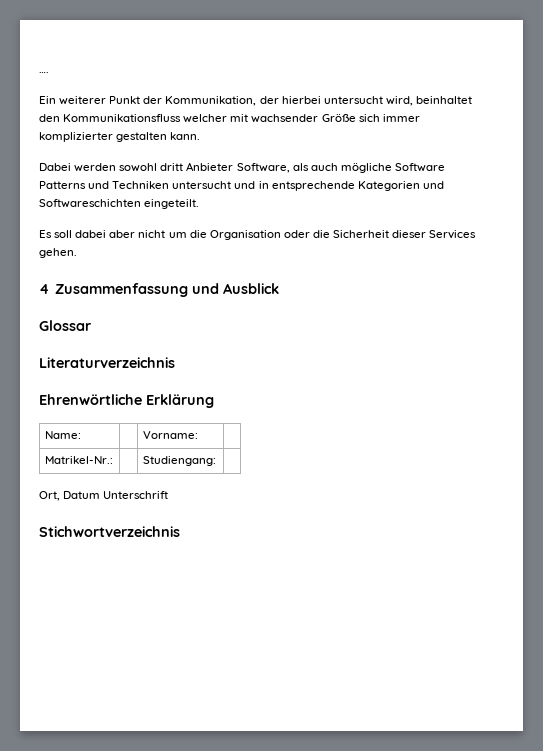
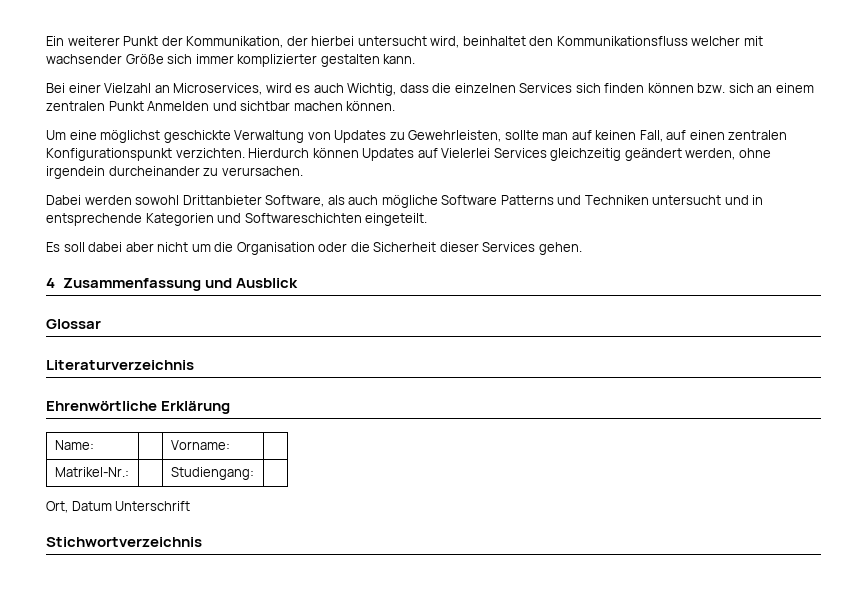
[39,72,49,73] …. // -> (46, 41) none
(201, 136) none -> [46,83,814,96] [46,101,396,111] [46,130,788,143] [46,148,771,161] [46,166,303,179] // Bei einer Vielzahl an Microservices, wird es auch Wichtig, dass die einzelnen Services sich finden können bzw. sich an einem zentralen Punkt Anmelden und sichtbar machen können. // Um eine möglichst geschickte Verwaltung von Updates zu Gewehrleisten, sollte man auf keinen Fall, auf einen zentralen Konfigurationspunkt verzichten. Hierdurch können Updates auf Vielerlei Services gleichzeitig geändert werden, ohne irgendein durcheinander zu verursachen.
[160,162,234,171] dritt Anbieter -> [182,195,262,205] Drittanbieter

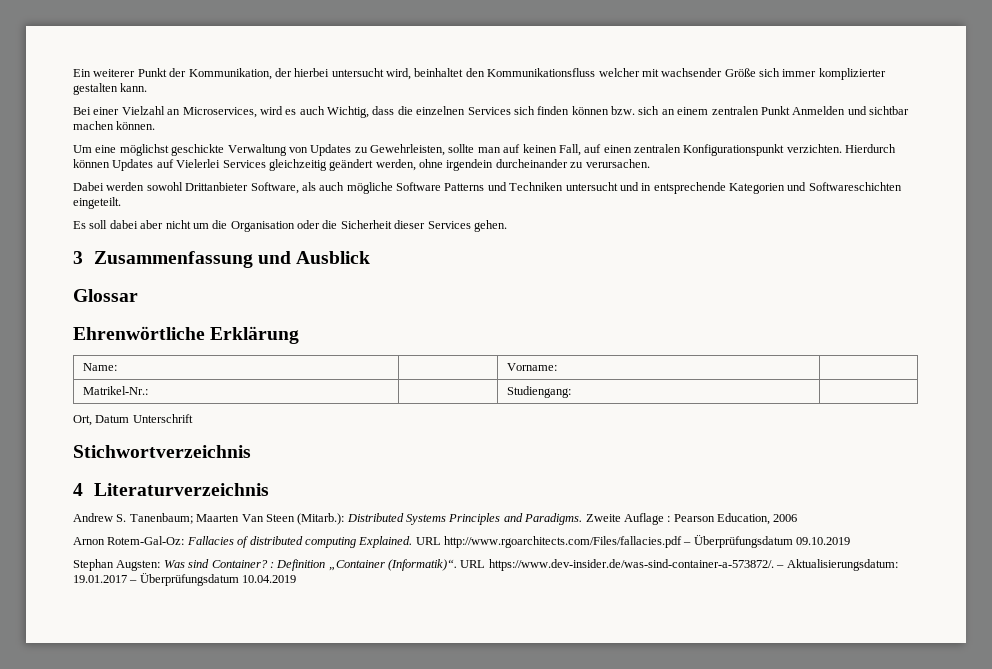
[46,278,55,288] 4 -> [73,251,83,264] 3
[46,360,194,370] // Literaturverzeichnis -> (138, 295) none
(202, 542) none -> [73,483,269,496] [73,513,798,525] [73,535,851,548] [73,559,898,571] [73,573,297,586] // 4 Literaturverzeichnis // Andrew S. Tanenbaum; Maarten Van Steen (Mitarb.): Distributed Systems Principles and Paradigms. Zweite Auflage : Pearson Education, 2006 // Arnon Rotem-Gal-Oz: Fallacies of distributed computing Explained. URL http://www.rgoarchitects.com/Files/fallacies.pdf – Überprüfungsdatum 09.10.2019 // Stephan Augsten: Was sind Container? : Definition „Container (Informatik)“. URL https://www.dev-insider.de/was-sind-container-a-573872/. – Aktualisierungsdatum: 19.01.2017 – Überprüfungsdatum 10.04.2019

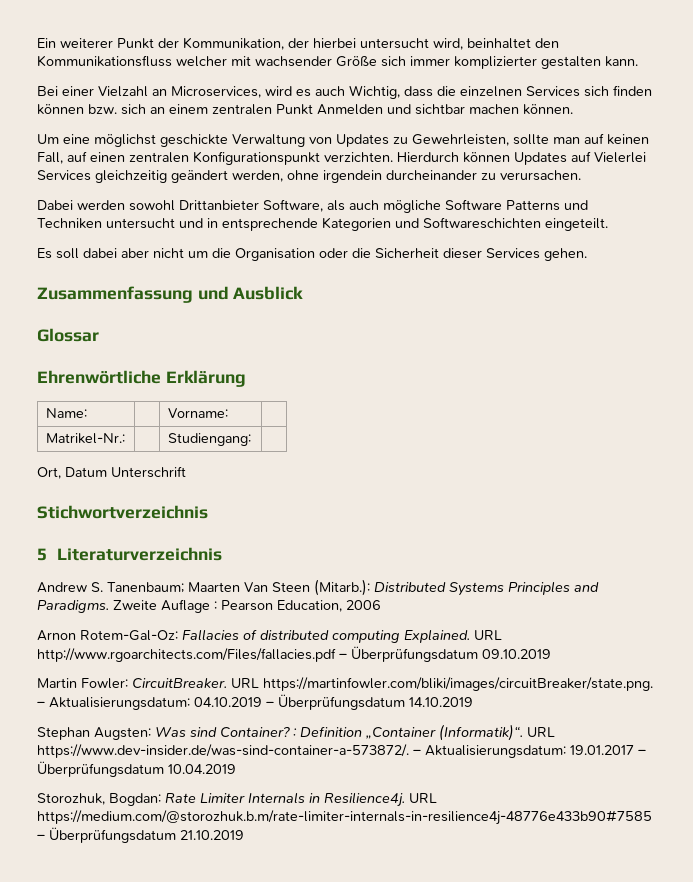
[73,251,83,264] 3 -> (587, 254) none
[73,483,83,496] 4 -> [37,548,47,561] 5
(851, 541) none -> [37,677,653,691] [37,694,473,710] // Martin Fowler: CircuitBreaker. URL https://martinfowler.com/bliki/images/circuitBreaker/state.png. – Aktualisierungsdatum: 04.10.2019 – Überprüfungsdatum 14.10.2019
(297, 579) none -> [37,792,437,807] [37,810,652,825] [37,827,244,843] // Storozhuk, Bogdan: Rate Limiter Internals in Resilience4j. URL https://medium.com/@storozhuk.b.m/rate-limiter-internals-in-resilience4j-48776e433b90#7585 – Überprüfungsdatum 21.10.2019

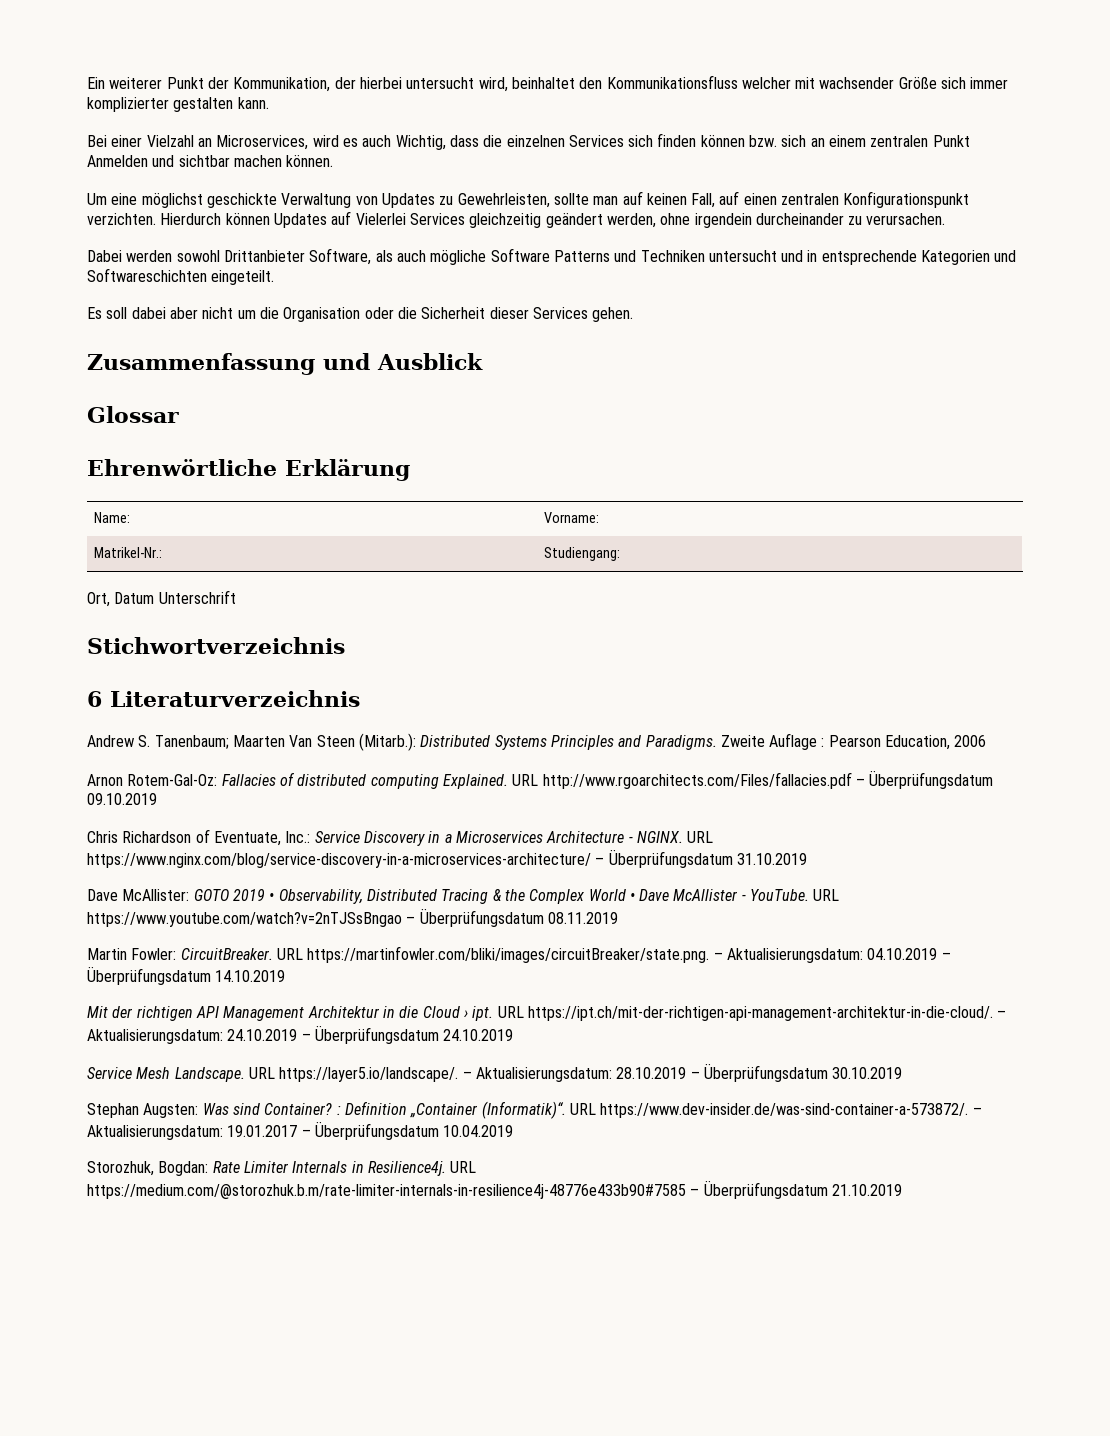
[37,548,47,561] 5 -> [87,691,102,707] 6
(551, 654) none -> [87,829,714,846] [87,849,807,868] [87,889,840,904] [87,908,618,927] // Chris Richardson of Eventuate, Inc.: Service Discovery in a Microservices Architecture - NGINX. URL https://www.nginx.com/blog/service-discovery-in-a-microservices-architecture/ – Überprüfungsdatum 31.10.2019 // Dave McAllister: GOTO 2019 • Observability, Distributed Tracing & the Complex World • Dave McAllister - YouTube. URL https://www.youtube.com/watch?v=2nTJSsBngao – Überprüfungsdatum 08.11.2019
(473, 702) none -> [87,1006,1007,1021] [87,1025,514,1044] [87,1063,903,1082] // Mit der richtigen API Management Architektur in die Cloud › ipt. URL https://ipt.ch/mit-der-richtigen-api-management-architektur-in-die-cloud/. – Aktualisierungsdatum: 24.10.2019 – Überprüfungsdatum 24.10.2019 // Service Mesh Landscape. URL https://layer5.io/landscape/. – Aktualisierungsdatum: 28.10.2019 – Überprüfungsdatum 30.10.2019

